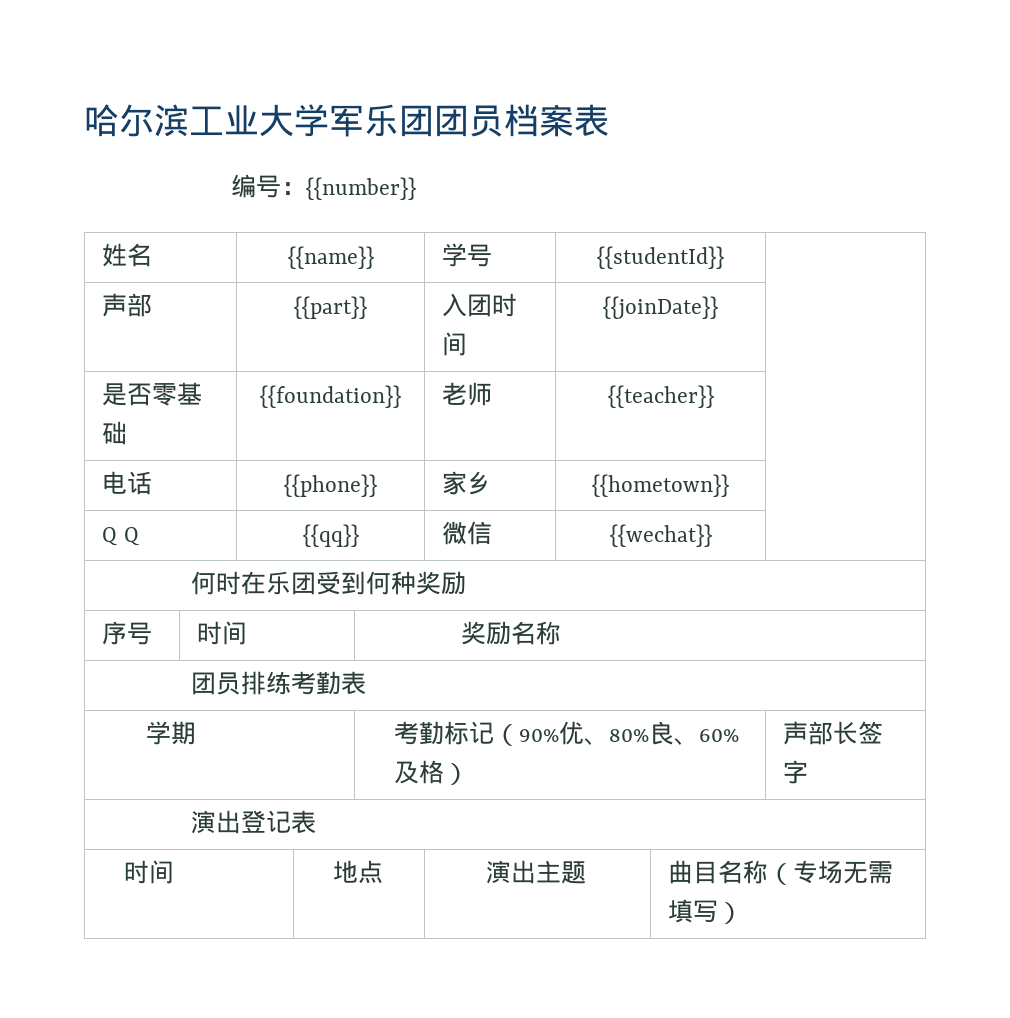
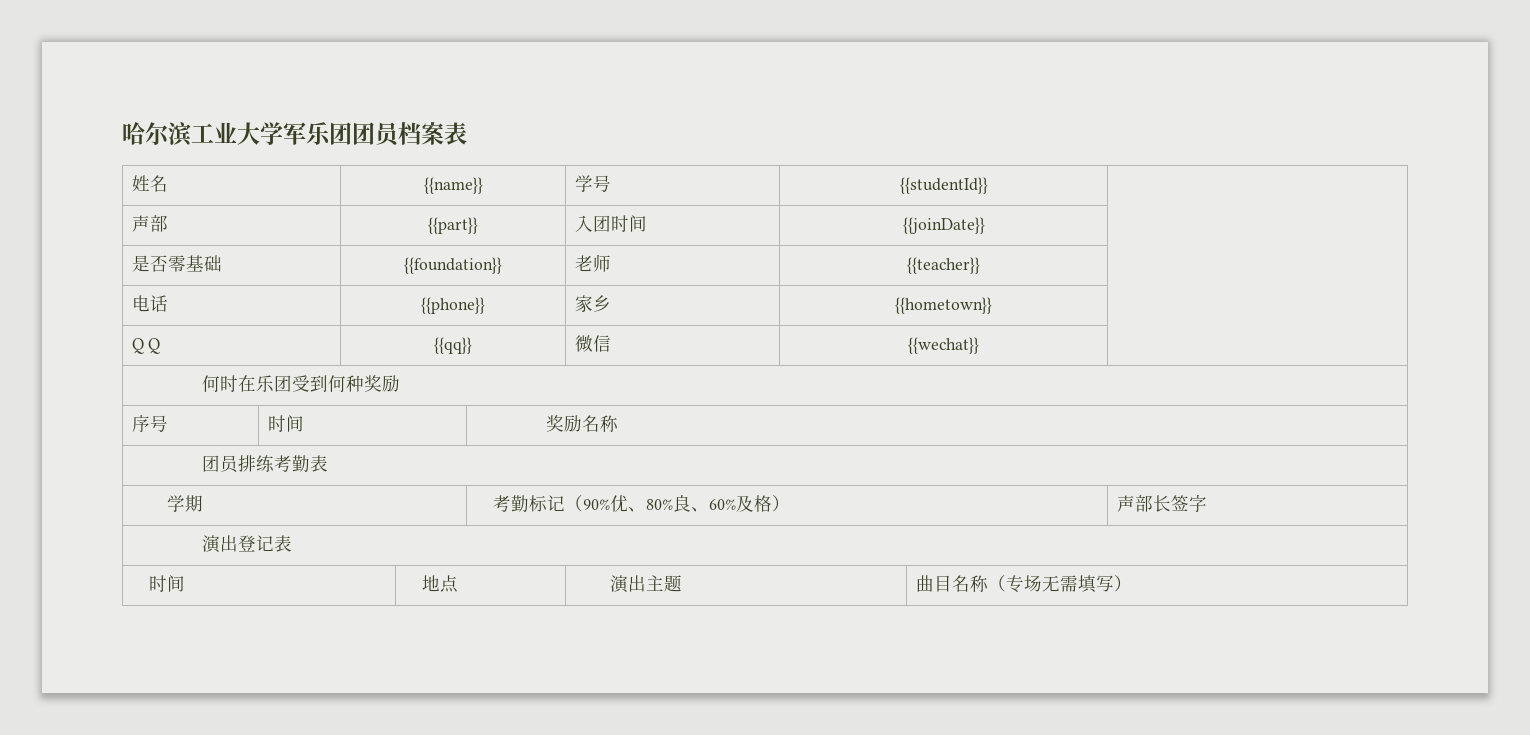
[231,174,417,200] // 编号：{{number}} -> (467, 133) none

